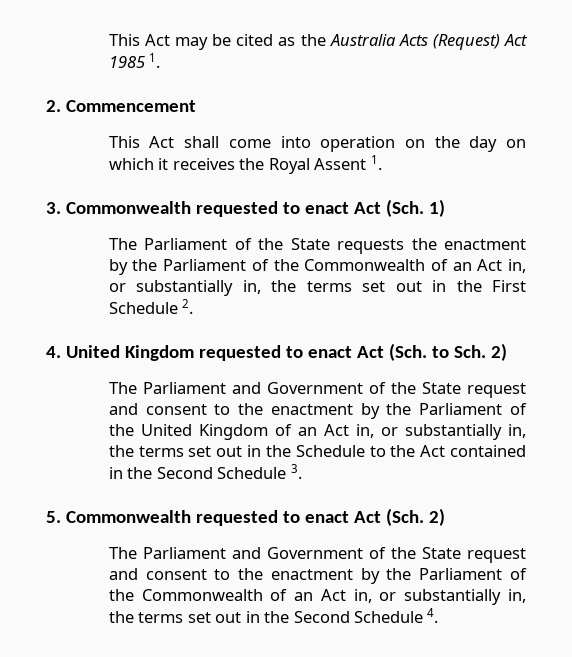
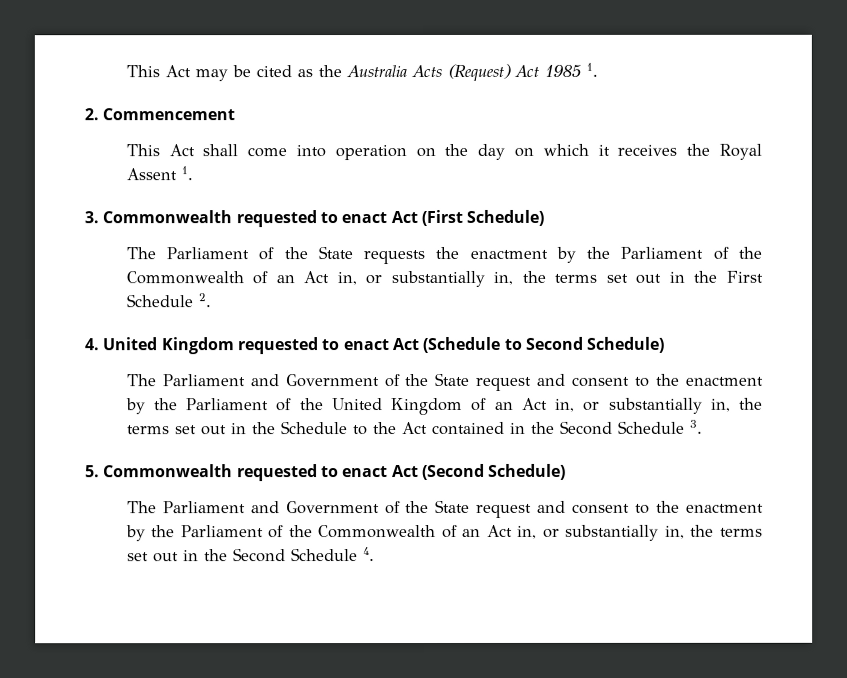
[385,199,445,217] (Sch. 1) -> [420,209,545,227] (First Schedule)
[388,343,507,361] (Sch. to Sch. 2) -> [422,336,666,354] (Schedule to Second Schedule)
[385,508,445,526] (Sch. 2) -> [421,463,567,481] (Second Schedule)

